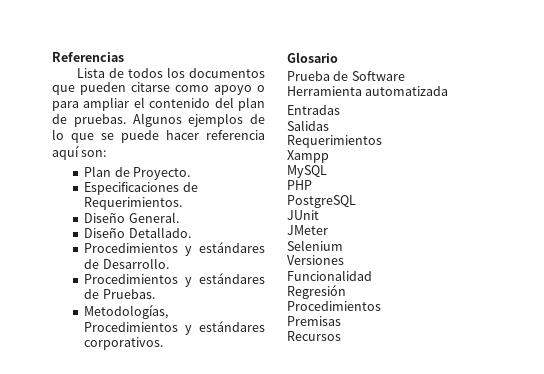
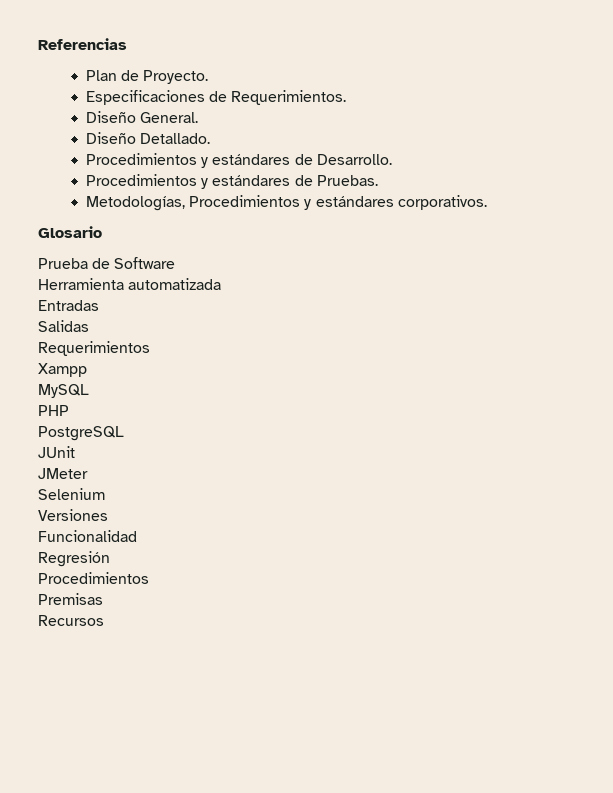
[76,67,265,78] [52,82,265,95] [52,97,265,111] [52,113,265,127] [52,129,265,143] [52,145,107,160] // Lista de todos los documentos que pueden citarse como apoyo o para ampliar el contenido del plan de pruebas. Algunos ejemplos de lo que se puede hacer referencia aquí son: -> (127, 44) none

